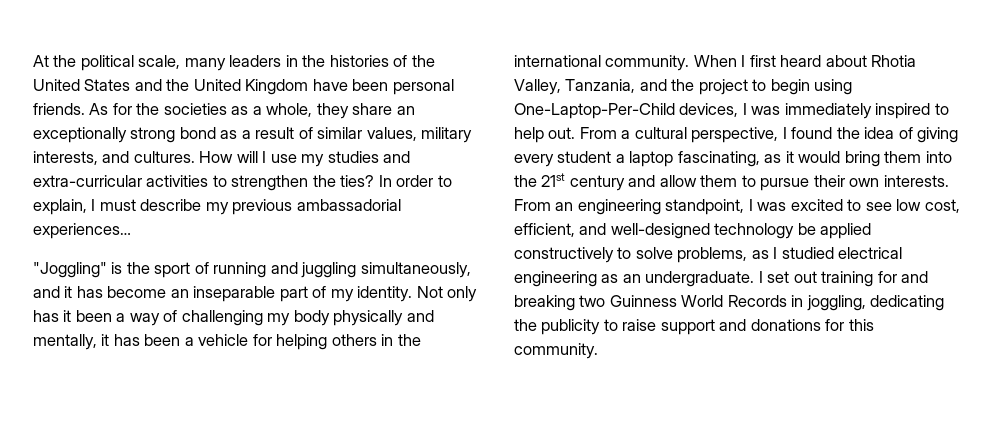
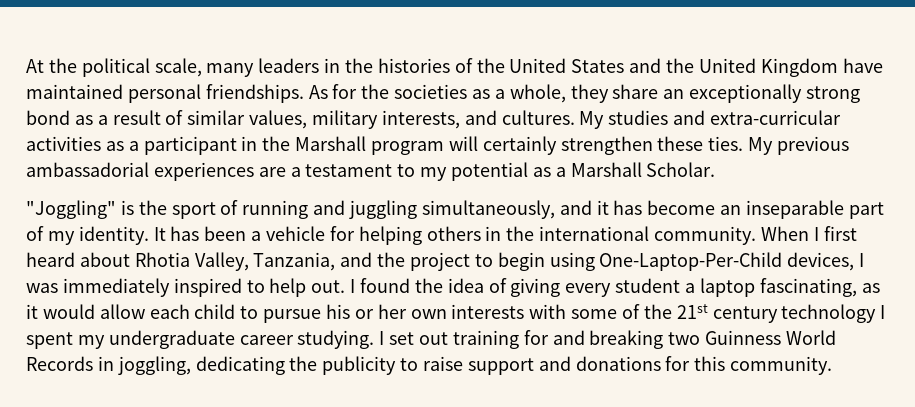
[352,79,454,95] [33,103,85,115] been personal friends. -> [26,84,304,103] maintained personal friendships.
[199,151,411,167] [33,175,452,191] [33,199,401,215] [33,223,131,239] How will I use my studies and extra-curricular activities to strengthen the ties? In order to explain, I must describe my previous ambassadorial experiences… -> [579,110,842,129] [26,136,850,155] [26,162,716,181] My studies and extra-curricular activities as a participant in the Marshall program will certainly strengthen these ties. My previous ambassadorial experiences are a testament to my potential as a Marshall Scholar.
[416,286,478,302] [33,310,434,326] [33,334,110,350] Not only has it been a way of challenging my body physically and mentally, it -> [153,227,166,241] It
[579,127,779,143] From a cultural perspective, -> (346, 286) none
[844,151,952,167] [514,173,949,191] [514,199,960,215] [514,223,872,239] [514,247,903,263] [514,271,755,287] bring them into the 21st century and allow them to pursue their own interests. From an engineering standpoint, I was excited to see low cost, efficient, and well-designed technology be applied constructively to solve problems, as I studied electrical engineering as an undergraduate. -> [99,304,886,323] [26,330,375,349] allow each child to pursue his or her own interests with some of the 21st century technology I spent my undergraduate career studying.

